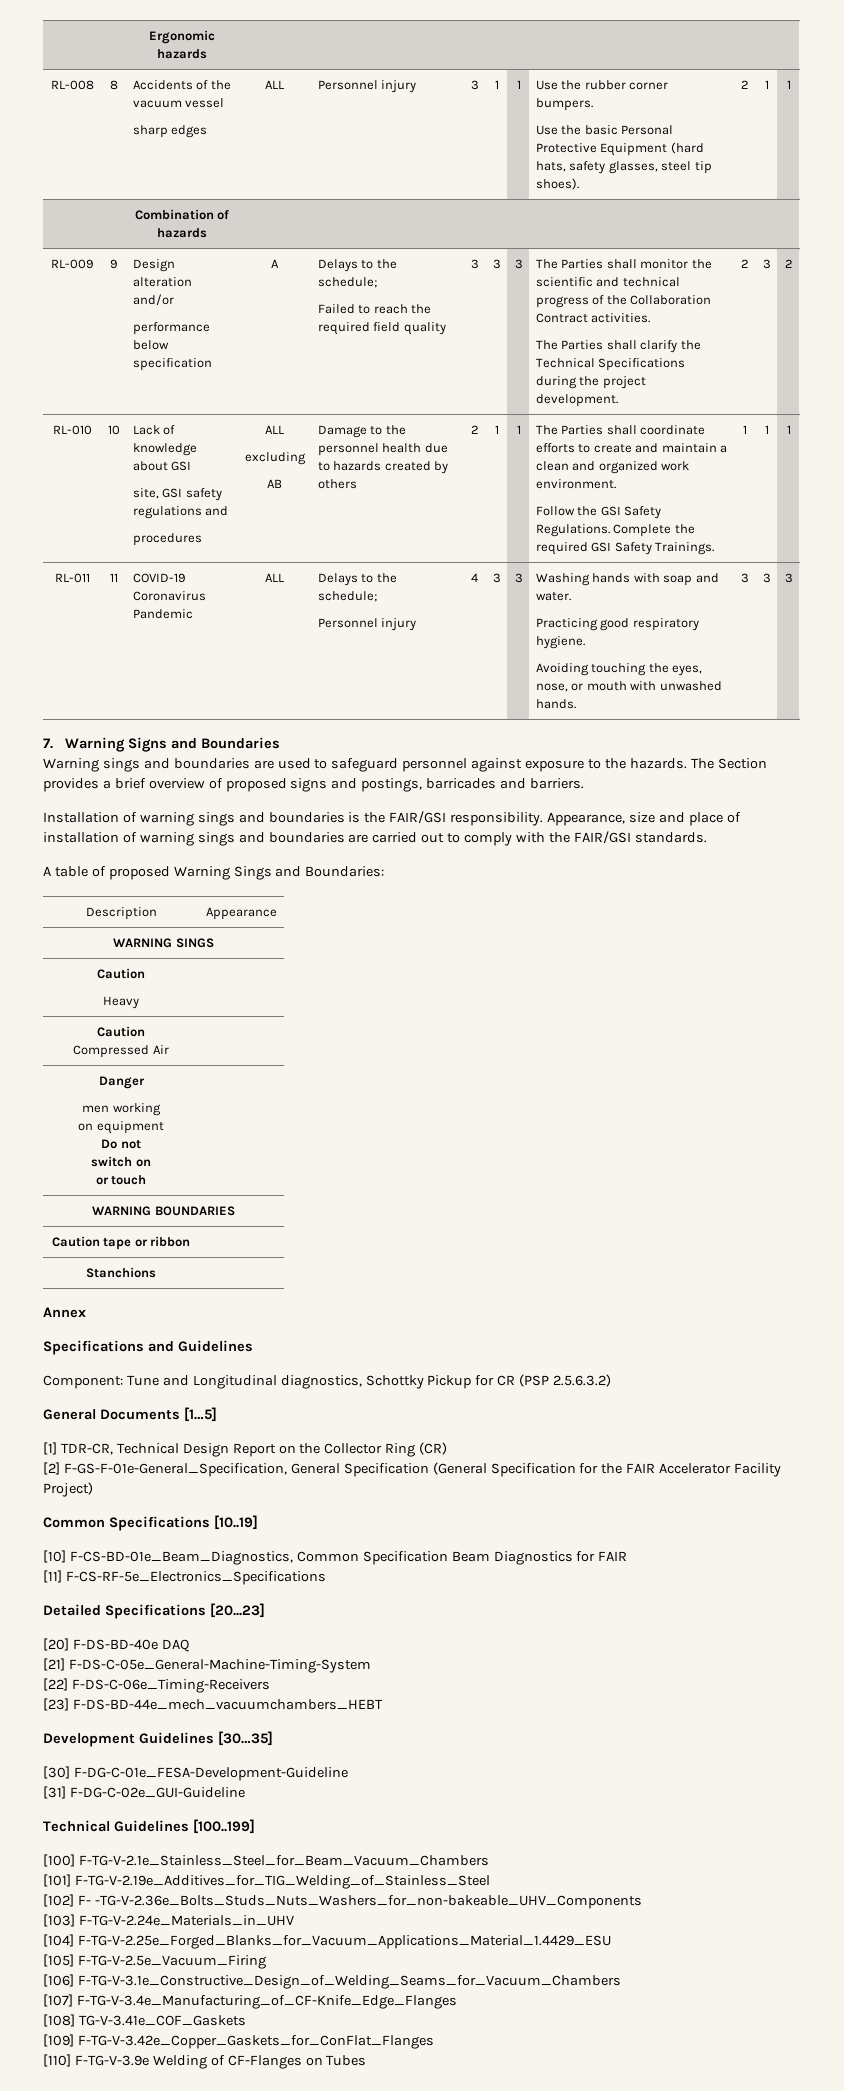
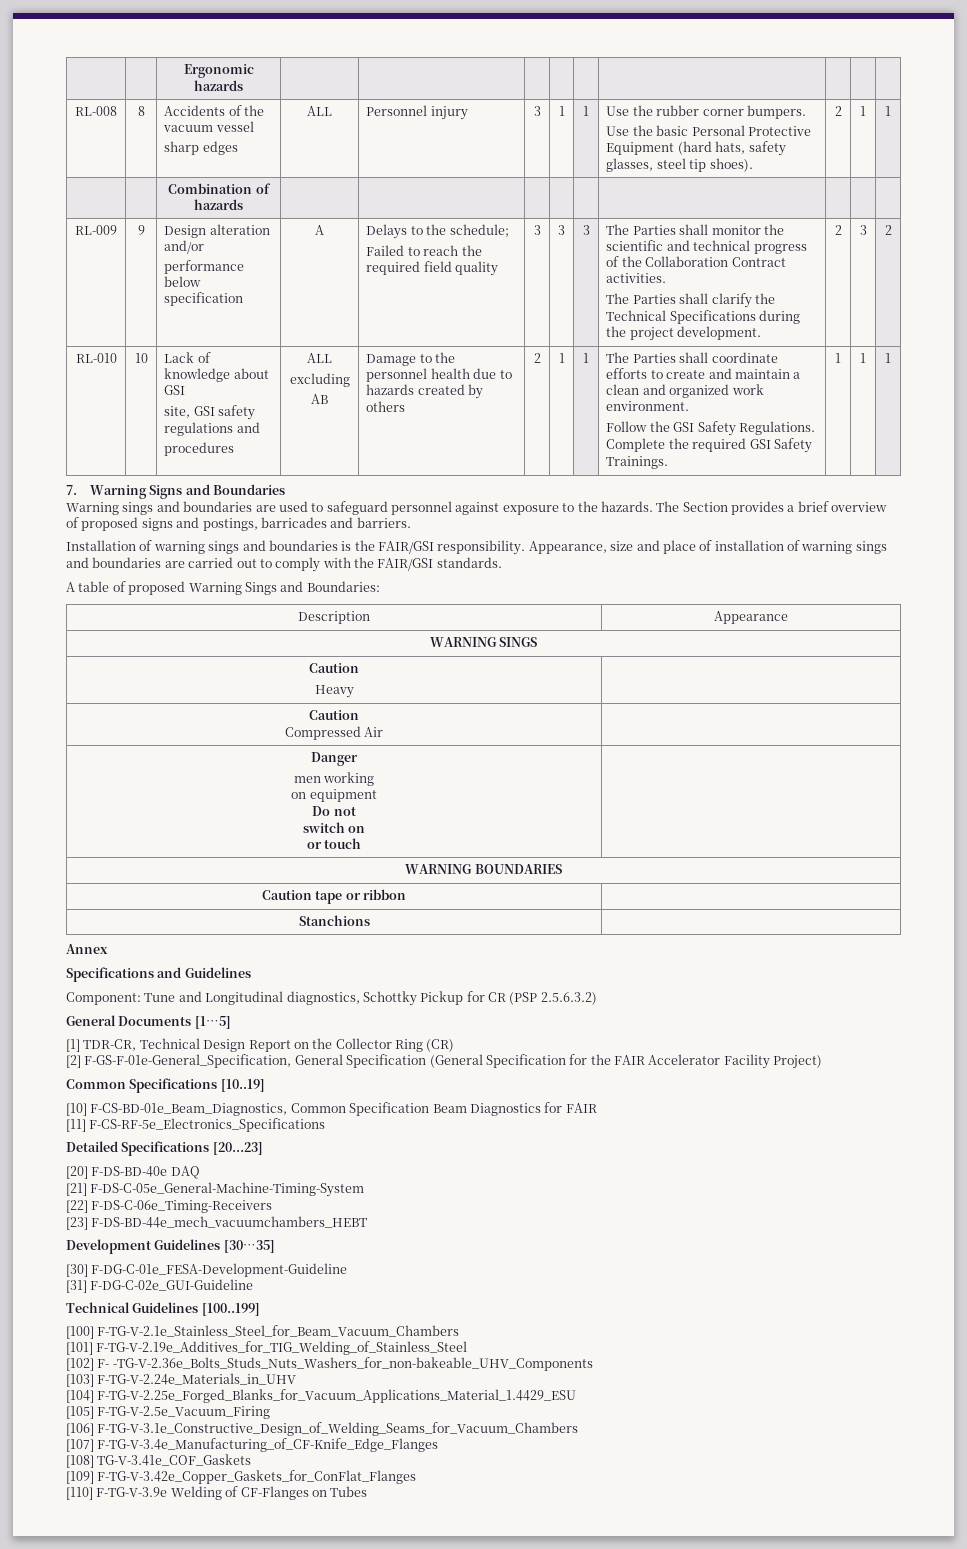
[54,573,90,583] [109,573,118,582] [132,573,186,583] [132,591,206,601] [132,609,193,619] [265,573,284,582] [317,573,397,586] [317,591,377,602] [317,618,417,631] [471,573,478,582] [492,573,501,583] [514,573,523,583] [535,573,719,586] [535,592,571,601] [535,618,699,631] [535,636,585,649] [535,663,703,676] [535,681,722,692] [535,699,576,709] [740,573,749,583] [762,573,771,583] [784,573,793,583] // RL-011 | 11 | COVID-19 Coronavirus Pandemic | ALL | Delays to the schedule; // Personnel injury | 4 | 3 | 3 | Washing hands with soap and water. // Practicing good respiratory hygiene. // Avoiding touching the eyes, nose, or mouth with unwashed hands. | 3 | 3 | 3 -> (891, 358) none

